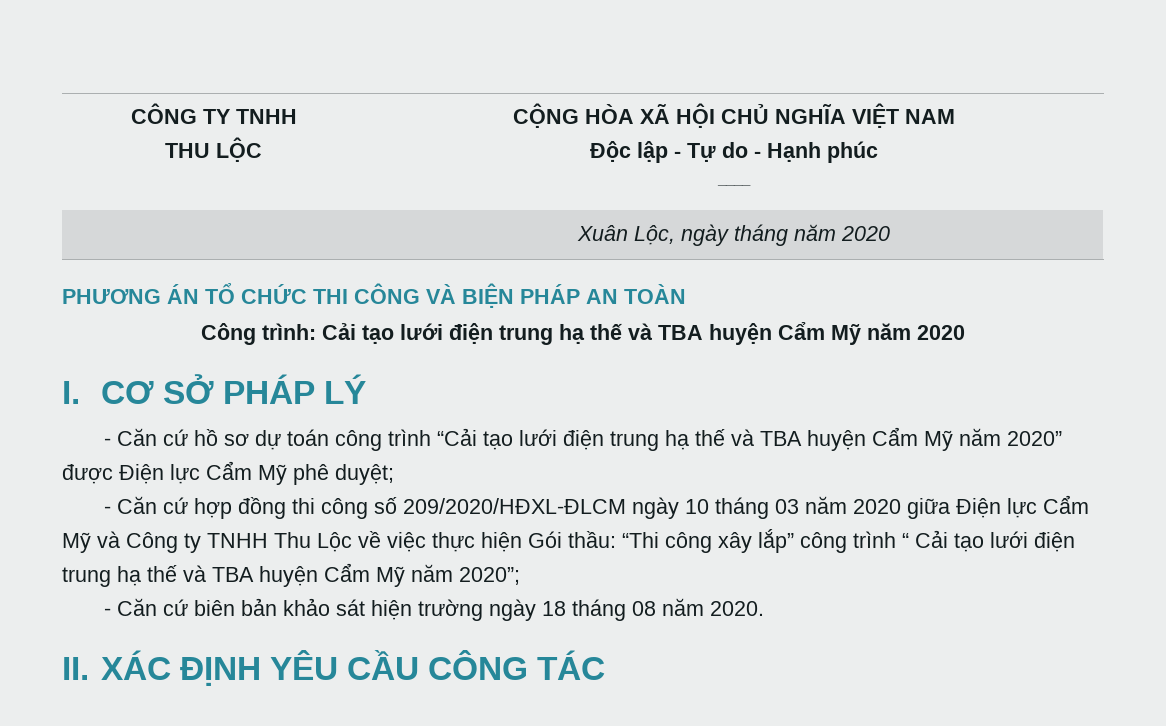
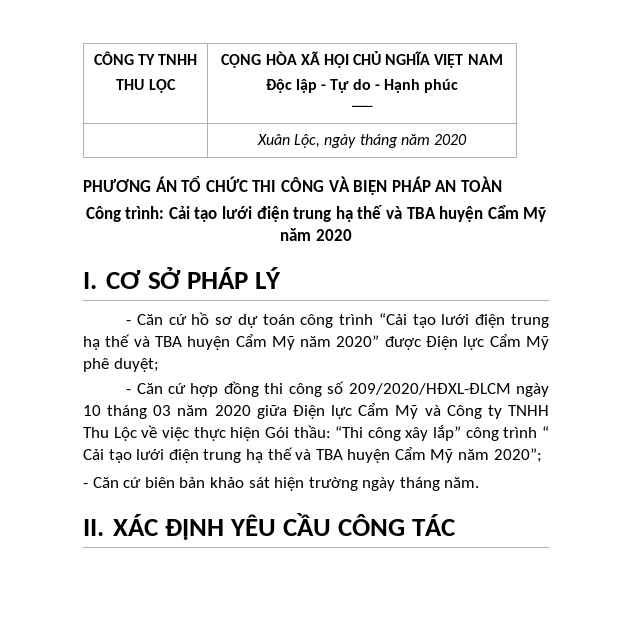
[542,598,765,621] 18 tháng 08 năm 2020. -> [399,477,480,491] tháng năm.

